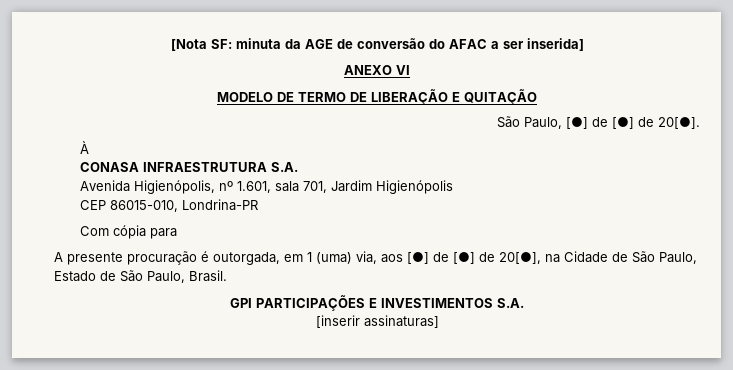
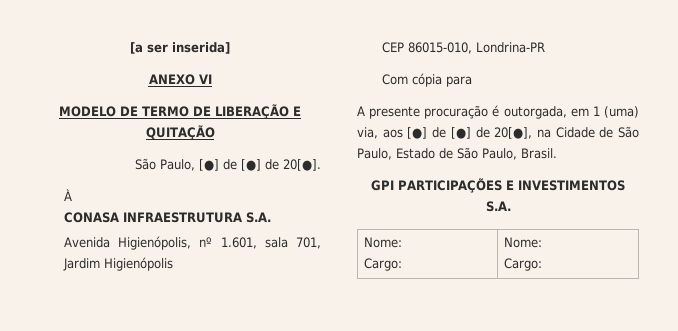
[170,38,499,51] [Nota SF: minuta da AGE de conversão do AFAC a -> [130,42,143,54] [a
[315,315,439,328] // [inserir assinaturas] -> [363,237,402,248] [363,258,402,271] [503,237,542,248] [503,258,542,271] // Nome: // Cargo: | Nome: // Cargo:

